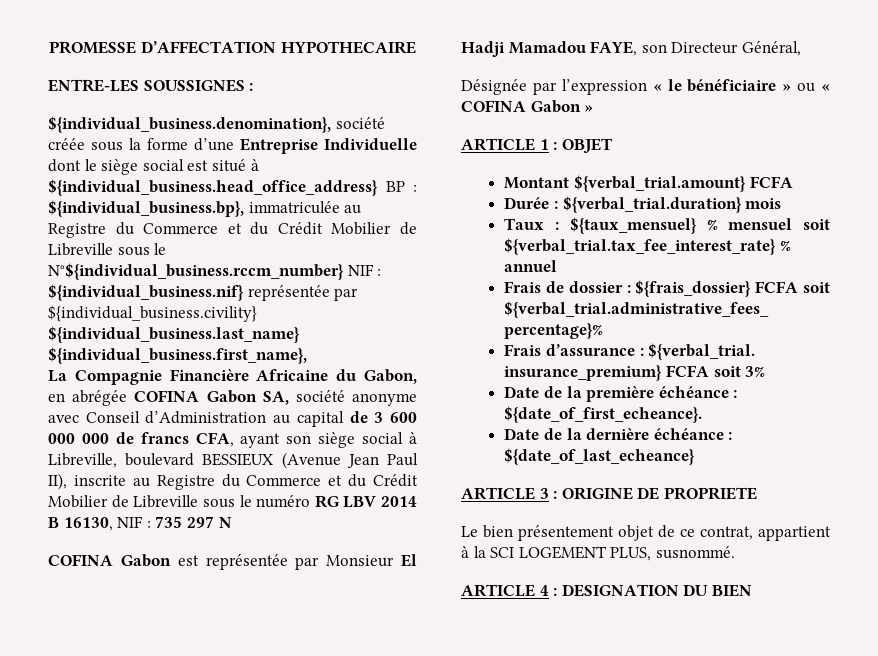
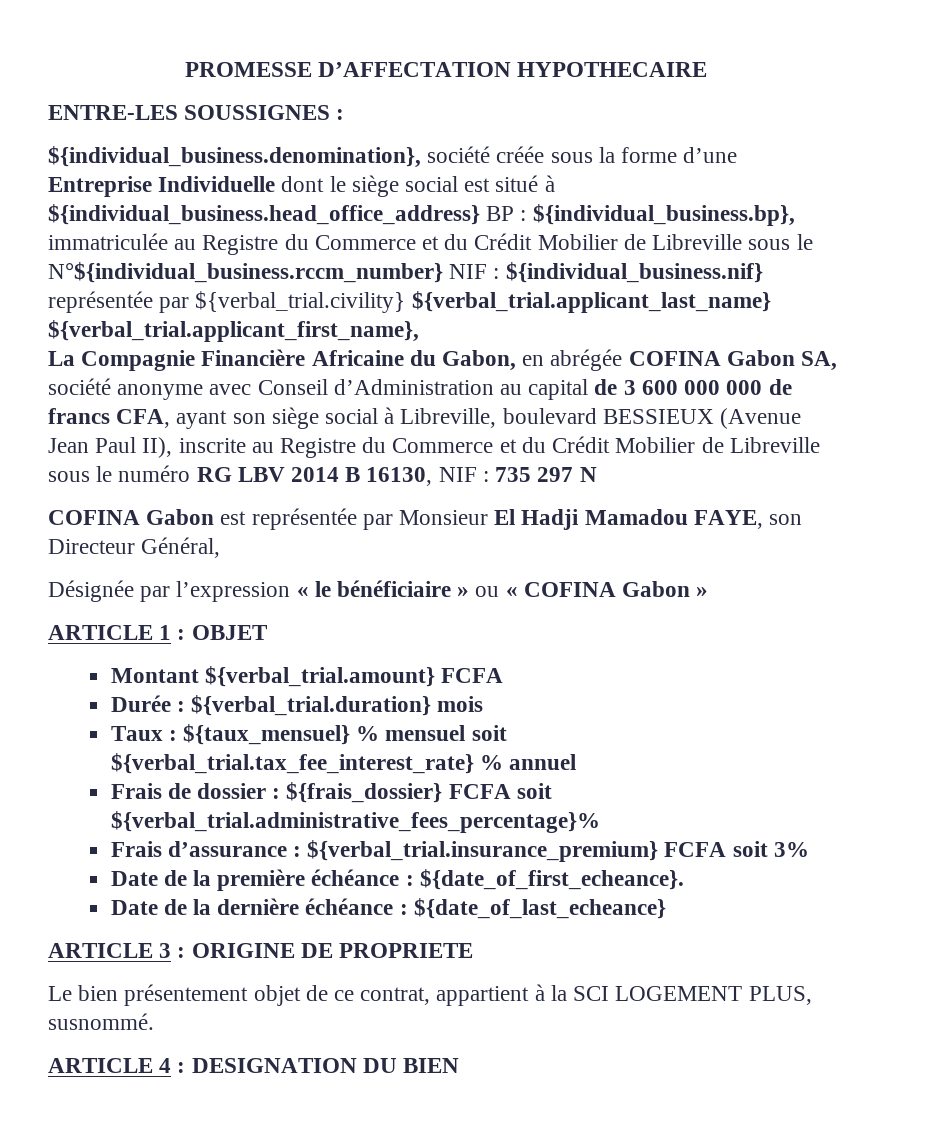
[48,305,257,322] [48,326,300,343] [48,347,307,364] ${individual_business.civility} ${individual_business.last_name} ${individual_business.first_name}, -> [195,291,771,313] [48,320,419,342] ${verbal_trial.civility} ${verbal_trial.applicant_last_name} ${verbal_trial.applicant_first_name},
[648,343,756,360] [504,365,663,381] ${verbal_trial. insurance_premium} -> [307,840,659,862] ${verbal_trial.insurance_premium}

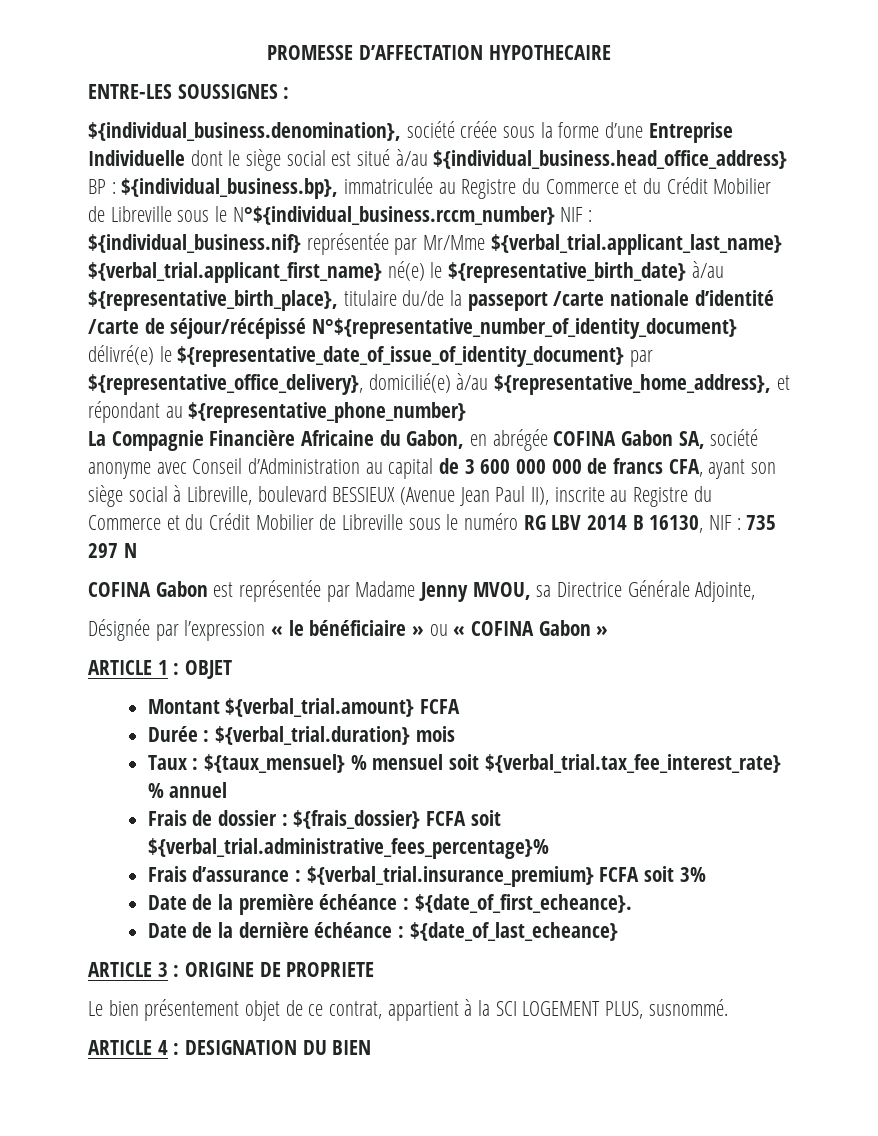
[544,175,555,192] à -> [395,149,428,166] à/au
[195,291,771,313] [48,320,419,342] ${verbal_trial.civility} ${verbal_trial.applicant_last_name} ${verbal_trial.applicant_first_name}, -> [423,234,782,255] [88,261,724,283] [88,290,774,311] [88,318,738,339] [88,345,654,367] [88,373,790,395] [88,401,467,423] Mr/Mme ${verbal_trial.applicant_last_name} ${verbal_trial.applicant_first_name} né(e) le ${representative_birth_date} à/au ${representative_birth_place}, titulaire du/de la passeport /carte nationale d’identité /carte de séjour/récépissé N°${representative_number_of_identity_document} délivré(e) le ${representative_date_of_issue_of_identity_document} par ${representative_office_delivery}, domicilié(e) à/au ${representative_home_address}, et répondant au ${representative_phone_number}
[399,509,803,530] [48,537,221,558] Monsieur El Hadji Mamadou FAYE, son Directeur Général, -> [355,580,756,602] Madame Jenny MVOU, sa Directrice Générale Adjointe,

